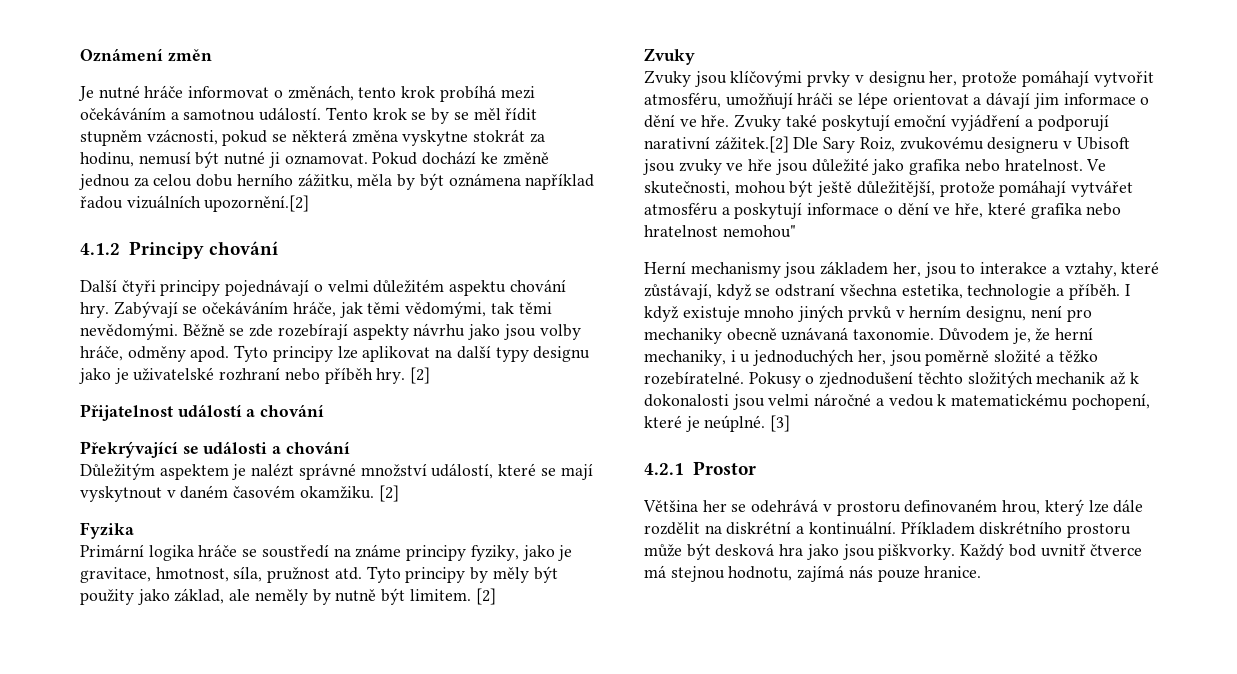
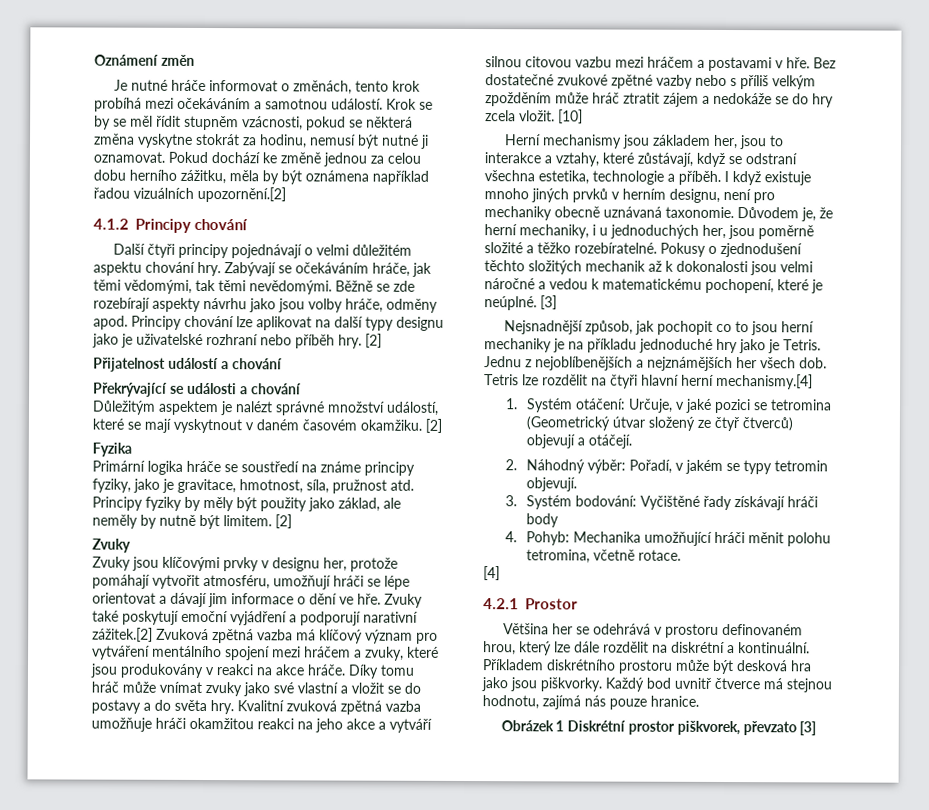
[325,107,407,120] Tento krok -> [386,98,417,110] Krok
[234,345,333,362] Tyto principy -> [131,315,234,330] Principy chování
[366,566,466,583] Tyto principy -> [92,496,182,511] Principy fyziky
[793,136,1130,153] [643,158,1107,175] [644,180,1134,197] [644,202,1122,219] [644,225,796,238] Dle Sary Roiz, zvukovému designeru v Ubisoft jsou zvuky ve hře jsou důležité jako grafika nebo hratelnost. Ve skutečnosti, mohou být ještě důležitější, protože pomáhají vytvářet atmosféru a poskytují informace o dění ve hře, které grafika nebo hratelnost nemohou" -> [156,628,438,644] [92,645,439,661] [90,663,415,679] [91,681,421,697] [91,699,421,715] [91,717,432,733] [485,56,836,72] [485,74,816,90] [485,92,834,108] [485,109,583,124] Zvuková zpětná vazba má klíčový význam pro vytváření mentálního spojení mezi hráčem a zvuky, které jsou produkovány v reakci na akce hráče. Díky tomu hráč může vnímat zvuky jako své vlastní a vložit se do postavy a do světa hry. Kvalitní zvuková zpětná vazba umožňuje hráči okamžitou reakci na jeho akce a vytváří silnou citovou vazbu mezi hráčem a postavami v hře. Bez dostatečné zvukové zpětné vazby nebo s příliš velkým zpožděním může hráč ztratit zájem a nedokáže se do hry zcela vložit. [10]
(791, 423) none -> [503,320,814,336] [484,338,821,354] [484,356,827,372] [484,373,813,390] [504,398,833,414] [526,416,794,432] [526,434,633,449] [504,459,829,475] [526,477,578,492] [504,495,819,511] [526,513,560,528] [504,531,832,547] [526,549,682,564] [483,566,500,581] // Nejsnadnější způsob, jak pochopit co to jsou herní mechaniky je na příkladu jednoduché hry jako je Tetris. Jednu z nejoblíbenějších a nejznámějších her všech dob. Tetris lze rozdělit na čtyři hlavní herní mechanismy.[4] // 1. Systém otáčení: Určuje, v jaké pozici se tetromina (Geometrický útvar složený ze čtyř čtverců) objevují a otáčejí. // 2. Náhodný výběr: Pořadí, v jakém se typy tetromin objevují. // 3. Systém bodování: Vyčištěné řady získávají hráči body // 4. Pohyb: Mechanika umožňující hráči měnit polohu tetromina, včetně rotace. // [4]
(982, 572) none -> [500,720,817,736] // Obrázek 1 Diskrétní prostor piškvorek, převzato [3]

